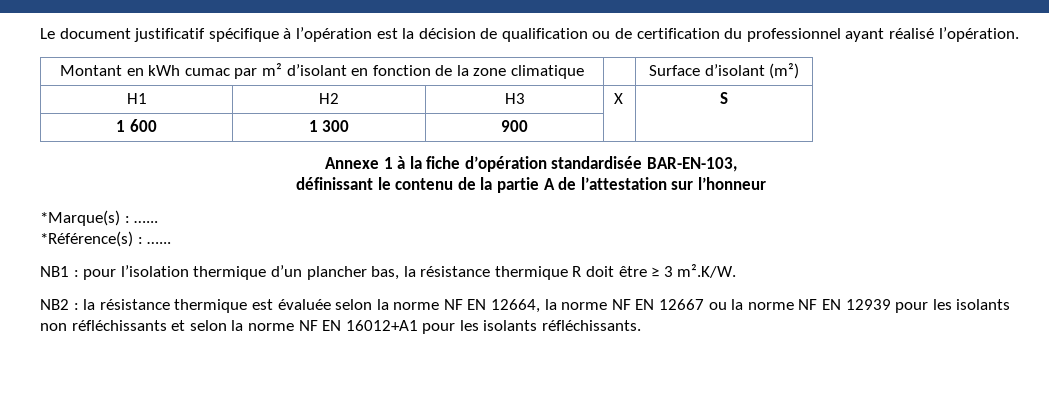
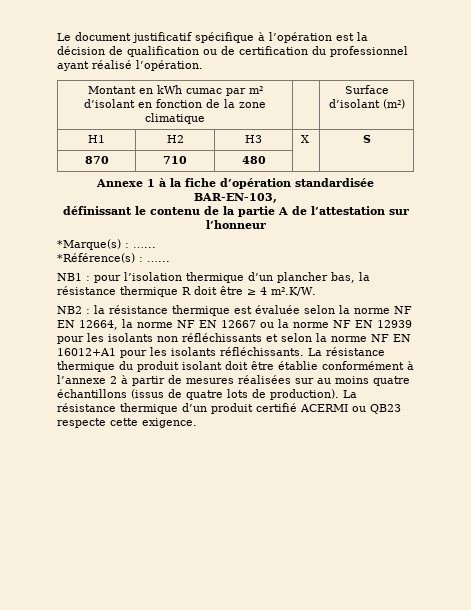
[116,119,157,132] [308,120,350,132] [501,120,528,132] 1 600 | 1 300 | 900 -> [84,156,109,164] [163,156,187,164] [241,156,266,164] 870 | 710 | 480
[663,266,673,277] 3 -> [260,287,267,295] 4
(642, 325) none -> [308,347,385,356] [57,361,414,372] [57,375,410,386] [57,389,357,400] [57,403,401,414] [57,418,197,428] La résistance thermique du produit isolant doit être établie conformément à l’annexe 2 à partir de mesures réalisées sur au moins quatre échantillons (issus de quatre lots de production). La résistance thermique d’un produit certifié ACERMI ou QB23 respecte cette exigence.

